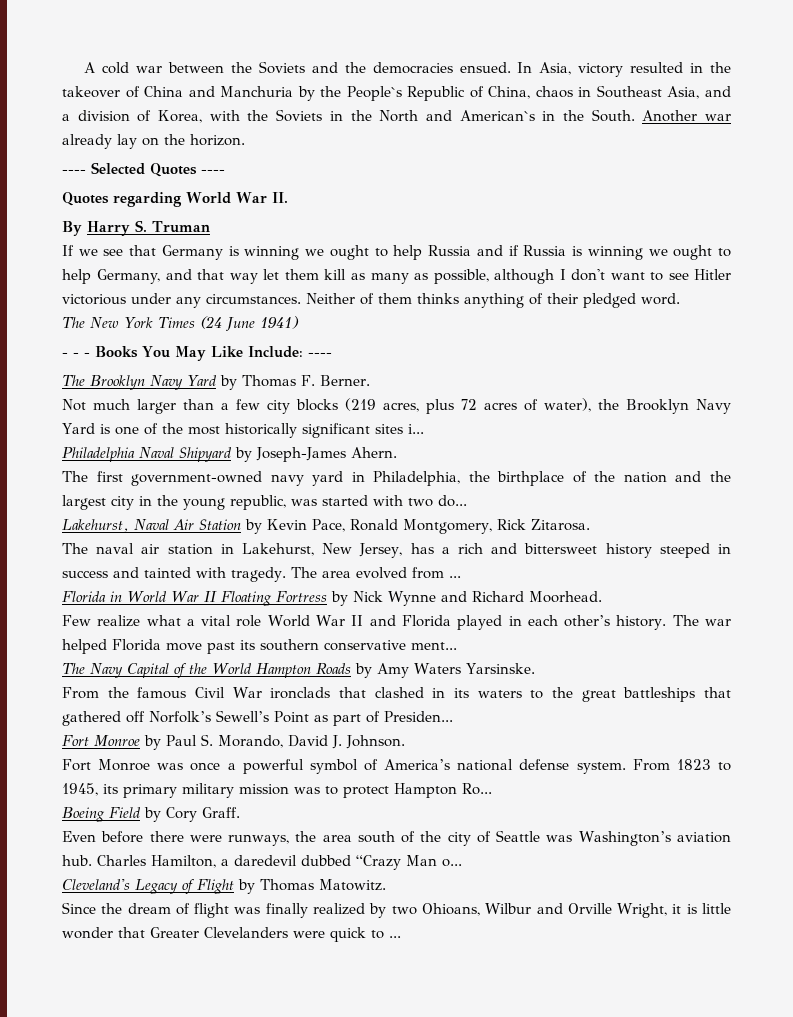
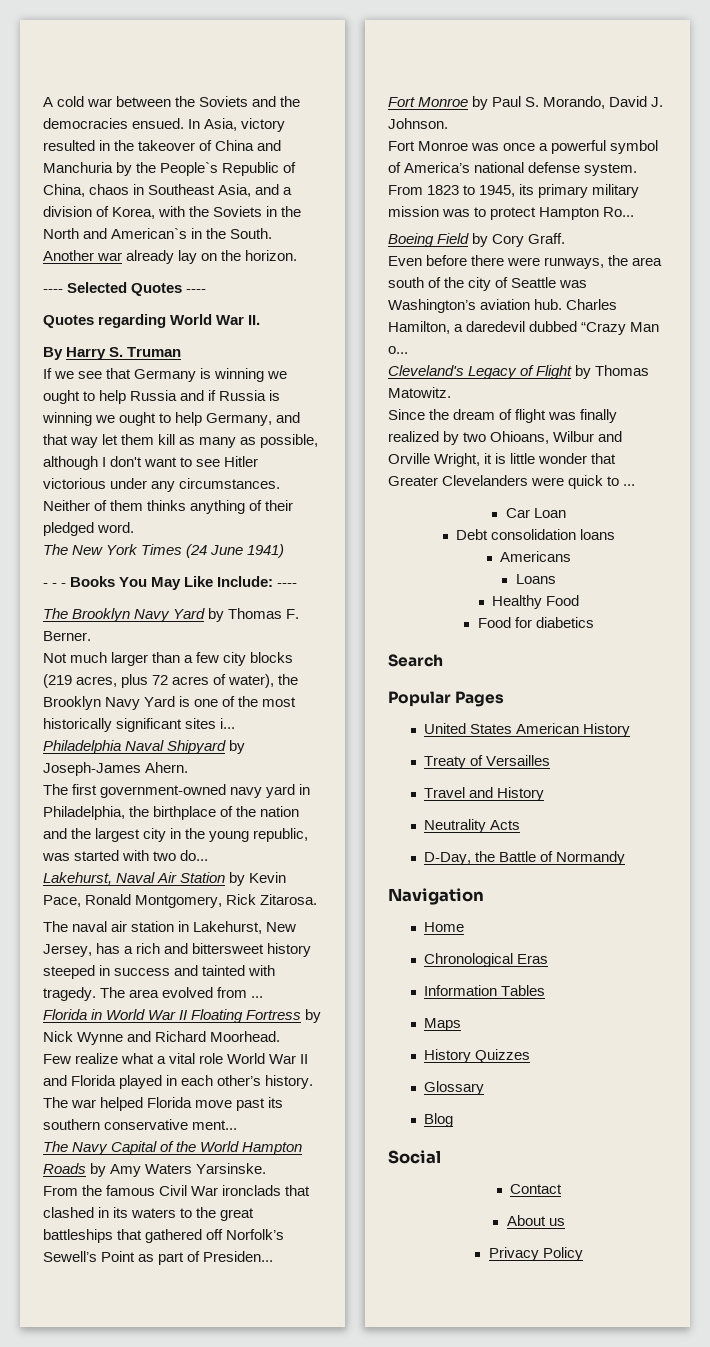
(401, 937) none -> [505,508,566,518] [456,529,616,540] [500,551,572,562] [515,574,556,584] [492,595,580,609] [477,617,594,628] [388,654,443,667] [388,691,505,707] [424,723,631,737] [424,755,551,769] [424,787,545,801] [424,819,521,833] [424,851,626,865] [388,888,484,905] [424,922,465,932] [424,953,549,967] [424,985,546,996] [424,1018,462,1031] [424,1049,531,1063] [424,1081,485,1095] [424,1113,454,1127] [388,1150,441,1164] [510,1184,563,1194] [506,1215,565,1226] [488,1247,583,1261] // Car Loan // Debt consolidation loans // Americans // Loans // Healthy Food // Food for diabetics // Search // Popular Pages // United States American History // Treaty of Versailles // Travel and History // Neutrality Acts // D-Day, the Battle of Normandy // Navigation // Home // Chronological Eras // Information Tables // Maps // History Quizzes // Glossary // Blog // Social // Contact // About us // Privacy Policy

